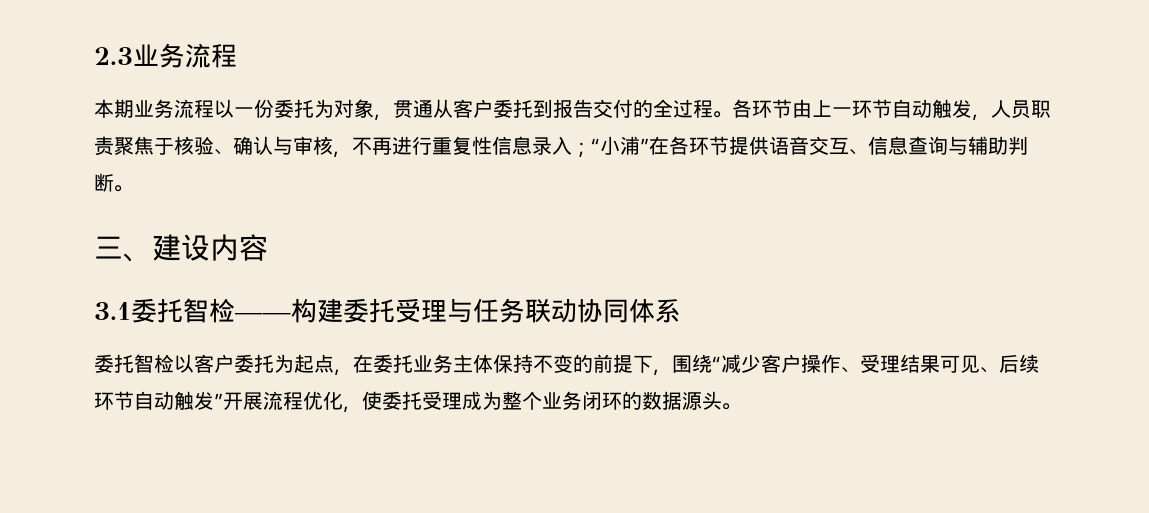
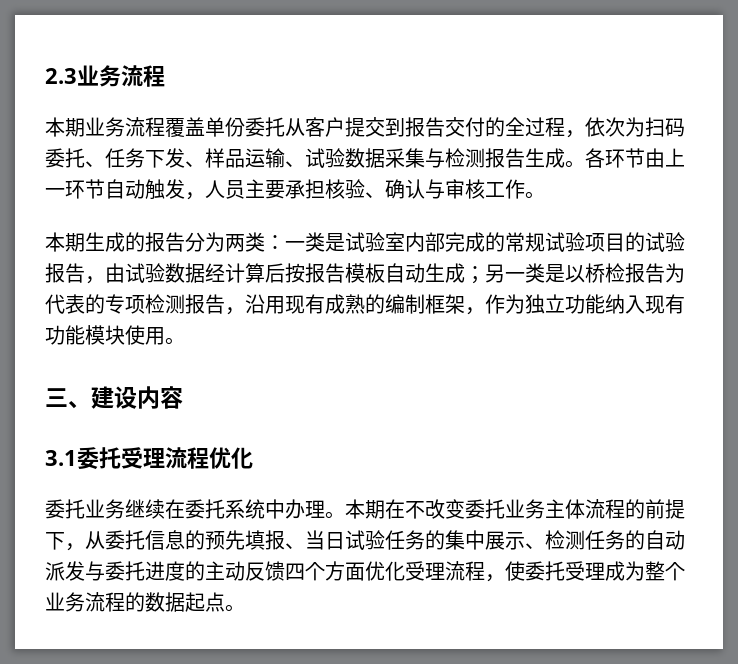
[214,99,533,121] 以一份委托为对象，贯通从客户委托 -> [165,117,385,137] 覆盖单份委托从客户提交
(713, 108) none -> [565,117,685,138] [45,148,565,168] ，依次为扫码委托、任务下发、样品运输、试验数据采集与检测报告生成
[1031,100,1051,118] [94,136,174,156] 职责聚焦于 -> [245,179,325,199] 主要承担
[333,136,1028,158] [94,173,114,192] ，不再进行重复性信息录入；“小浦”在各环节提供语音交互、信息查询与辅助判断 -> [485,179,545,199] [45,232,685,252] [45,263,685,284] [45,294,685,315] [45,325,165,345] 工作。 // 本期生成的报告分为两类：一类是试验室内部完成的常规试验项目的试验报告，由试验数据经计算后按报告模板自动生成；另一类是以桥检报告为代表的专项检测报告，沿用现有成熟的编制框架，作为独立功能纳入现有功能模块使用
[183,298,681,323] [94,354,373,376] 智检——构建委托受理与任务联动协同体系 // 委托智检以客户委托为起点，在 -> [121,447,253,469] [45,499,465,519] 受理流程优化 // 委托业务继续在委托系统中办理。本期在不改变
[493,354,573,373] 保持不变 -> [585,499,625,519] 流程
[672,354,1039,373] [94,391,343,410] 围绕“减少客户操作、受理结果可见、后续环节自动触发”开展流程优化 -> [85,530,685,550] [45,561,485,581] 从委托信息的预先填报、当日试验任务的集中展示、检测任务的自动派发与委托进度的主动反馈四个方面优化受理流程
[582,391,722,410] 闭环的数据源头 -> [85,592,225,612] 流程的数据起点

